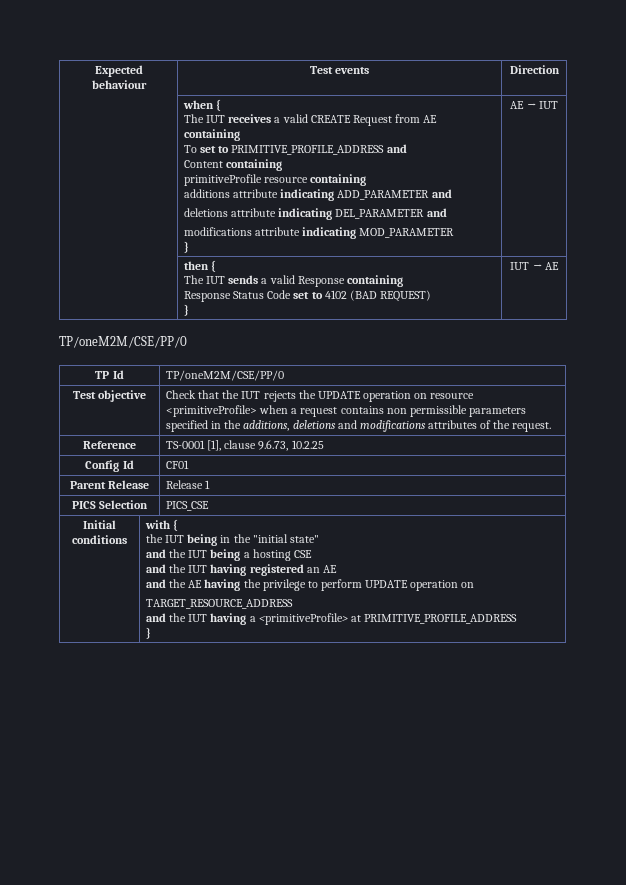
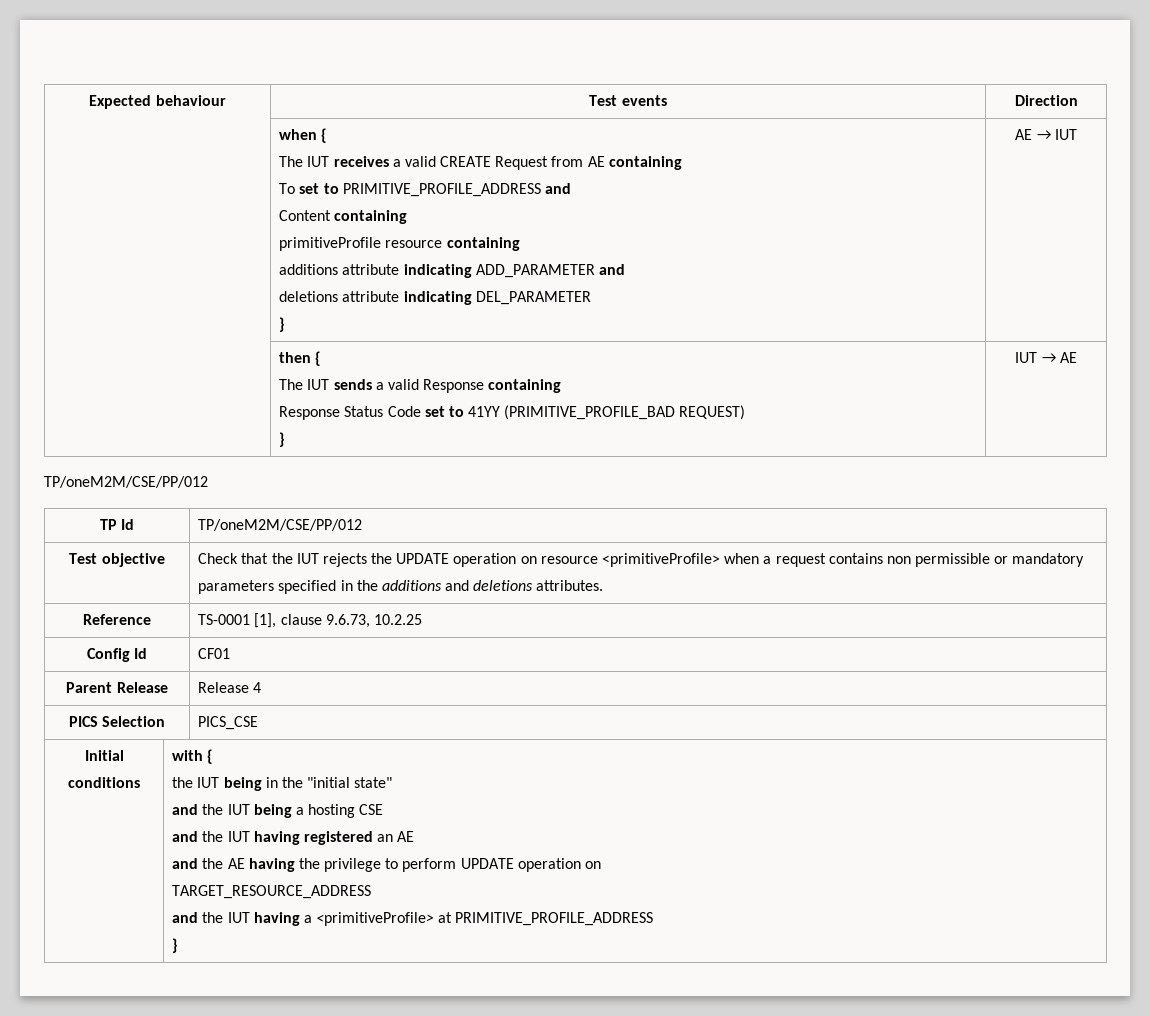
[426,208,447,217] [184,227,455,239] and // modifications attribute indicating MOD_PARAMETER -> (591, 298) none
[324,290,377,301] 4102 (BAD -> [468,405,676,420] 41YY (PRIMITIVE_PROFILE_BAD
[59,336,187,348] TP/oneM2M/CSE/PP/0 -> [44,476,208,488] TP/oneM2M/CSE/PP/012
[166,370,285,381] TP/oneM2M/CSE/PP/0 -> [198,519,363,531] TP/oneM2M/CSE/PP/012
(467, 411) none -> [994,553,1085,567] or mandatory
[243,420,552,432] additions, deletions and modifications attributes of the request. -> [381,580,604,591] additions and deletions attributes.
[205,480,211,489] 1 -> [253,682,262,693] 4

